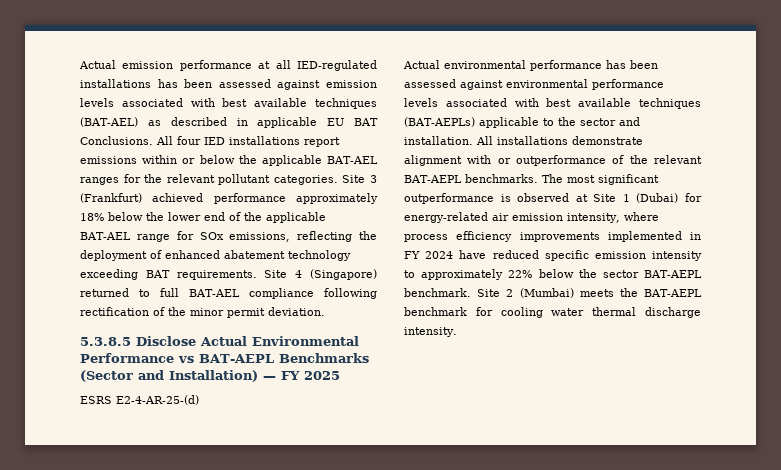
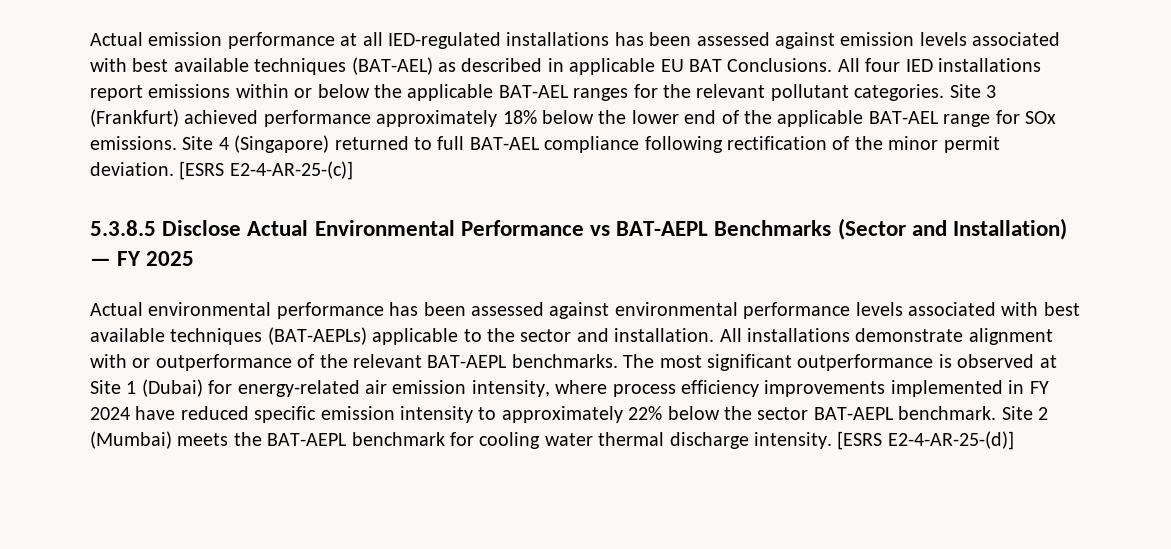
[229,231,377,242] [80,250,351,261] [80,269,257,280] emissions, reflecting the deployment of enhanced abatement technology exceeding BAT requirements. -> [90,136,177,150] emissions.
(325, 311) none -> [179,161,353,180] [ESRS E2-4-AR-25-(c)]
[80,395,199,405] // ESRS E2-4-AR-25-(d) -> (195, 258) none
(457, 332) none -> [837,431,1014,450] [ESRS E2-4-AR-25-(d)]

